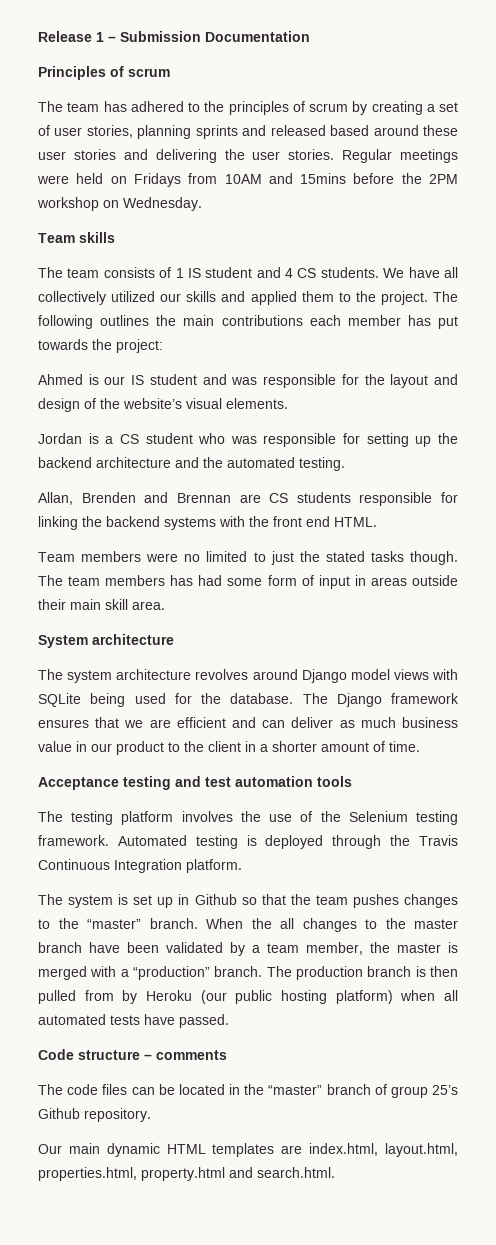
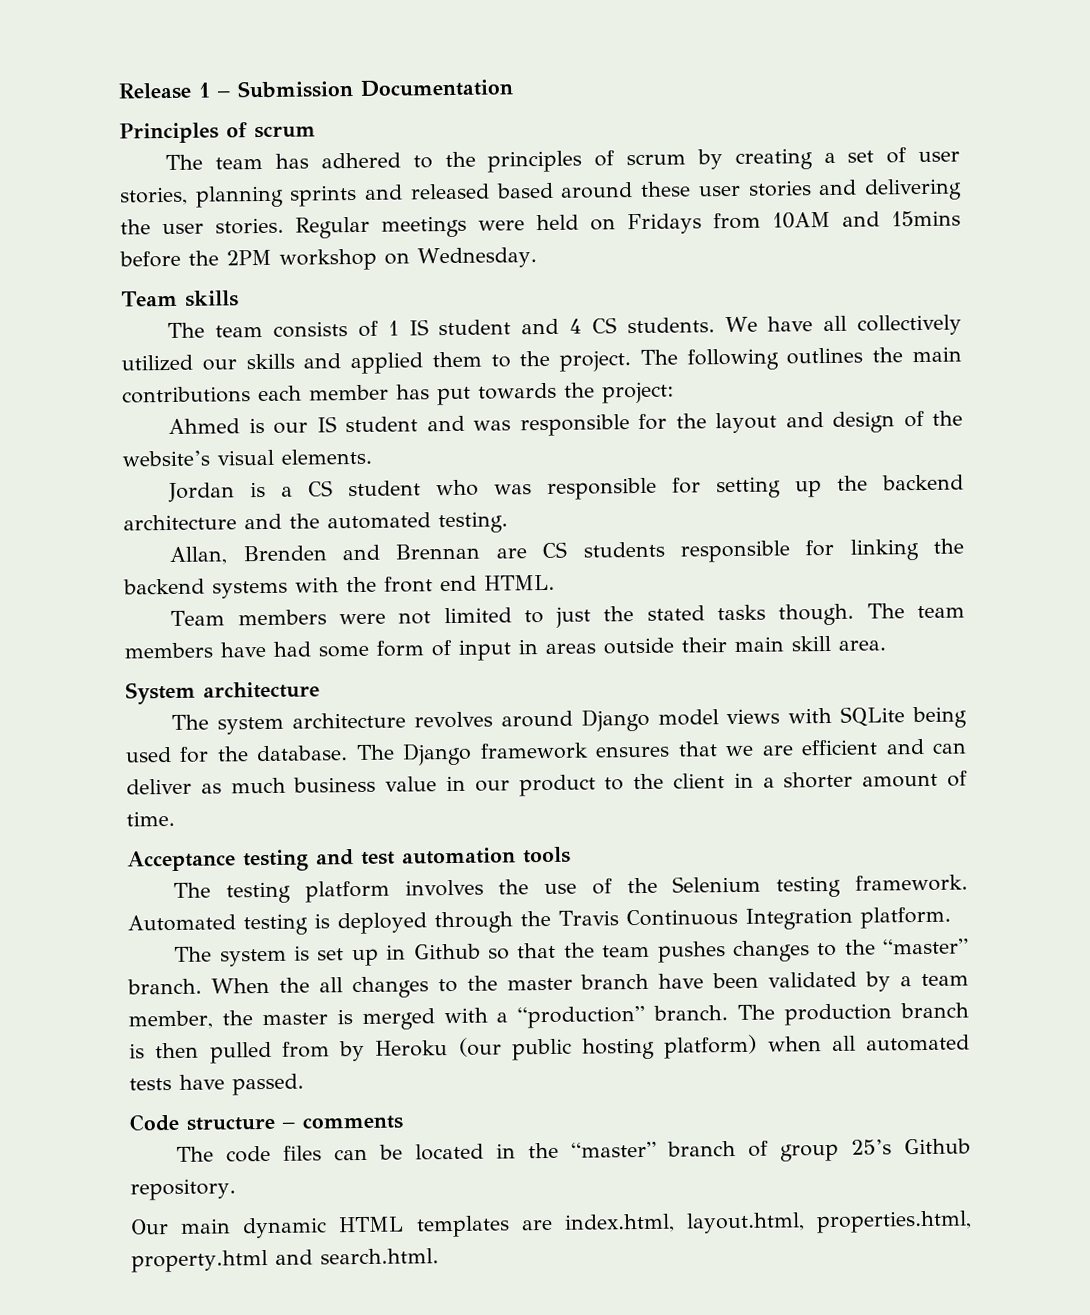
[184,554,201,562] no -> [398,611,432,625] not
[170,575,194,586] has -> [220,641,266,658] have

